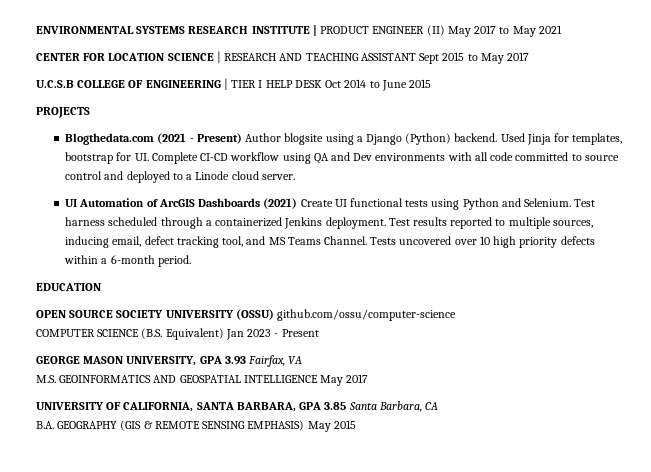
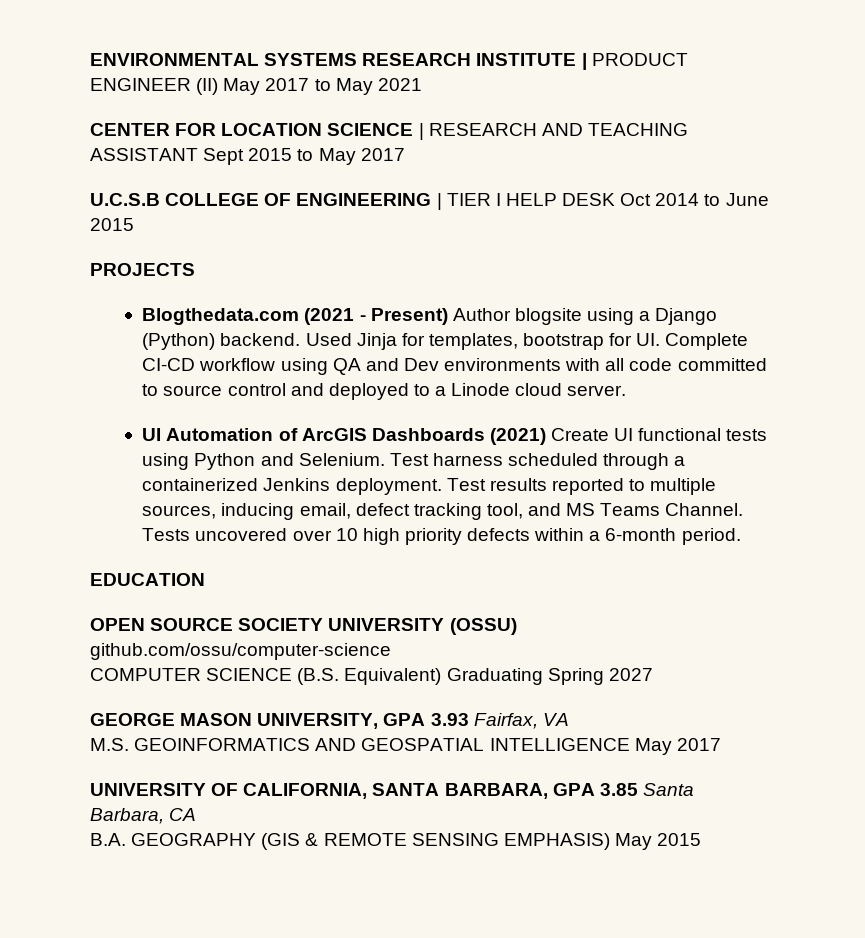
[225,329,319,340] Jan 2023 - Present -> [446,668,653,685] Graduating Spring 2027

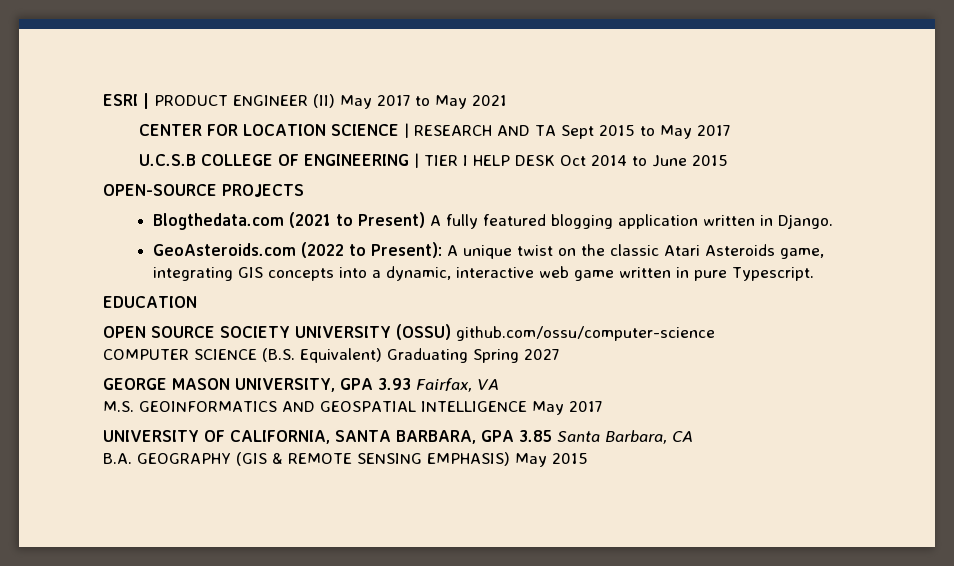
[90,53,577,66] ENVIRONMENTAL SYSTEMS RESEARCH INSTITUTE -> [103,94,138,106] ESRI
[587,123,688,136] [90,148,198,161] TEACHING ASSISTANT -> [534,125,556,136] TA
(134, 224) none -> [103,184,217,196] OPEN-SOURCE
[359,308,718,325] [142,333,749,350] [142,358,767,375] [142,383,627,400] [142,428,768,445] [142,453,686,470] [142,478,717,495] [142,503,744,520] [142,528,741,545] - Present) Author blogsite using a Django (Python) backend. Used Jinja for templates, bootstrap for UI. Complete CI-CD workflow using QA and Dev environments with all code committed to source control and deployed to a Linode cloud server. // UI Automation of ArcGIS Dashboards (2021) Create UI functional tests using Python and Selenium. Test harness scheduled through a containerized Jenkins deployment. Test results reported to multiple sources, inducing email, defect tracking tool, and MS Teams Channel. Tests uncovered over 10 high priority defects within a 6-month period. -> [336,212,834,229] [153,242,825,259] [153,266,815,281] to Present) A fully featured blogging application written in Django. // GeoAsteroids.com (2022 to Present): A unique twist on the classic Atari Asteroids game, integrating GIS concepts into a dynamic, interactive web game written in pure Typescript.

